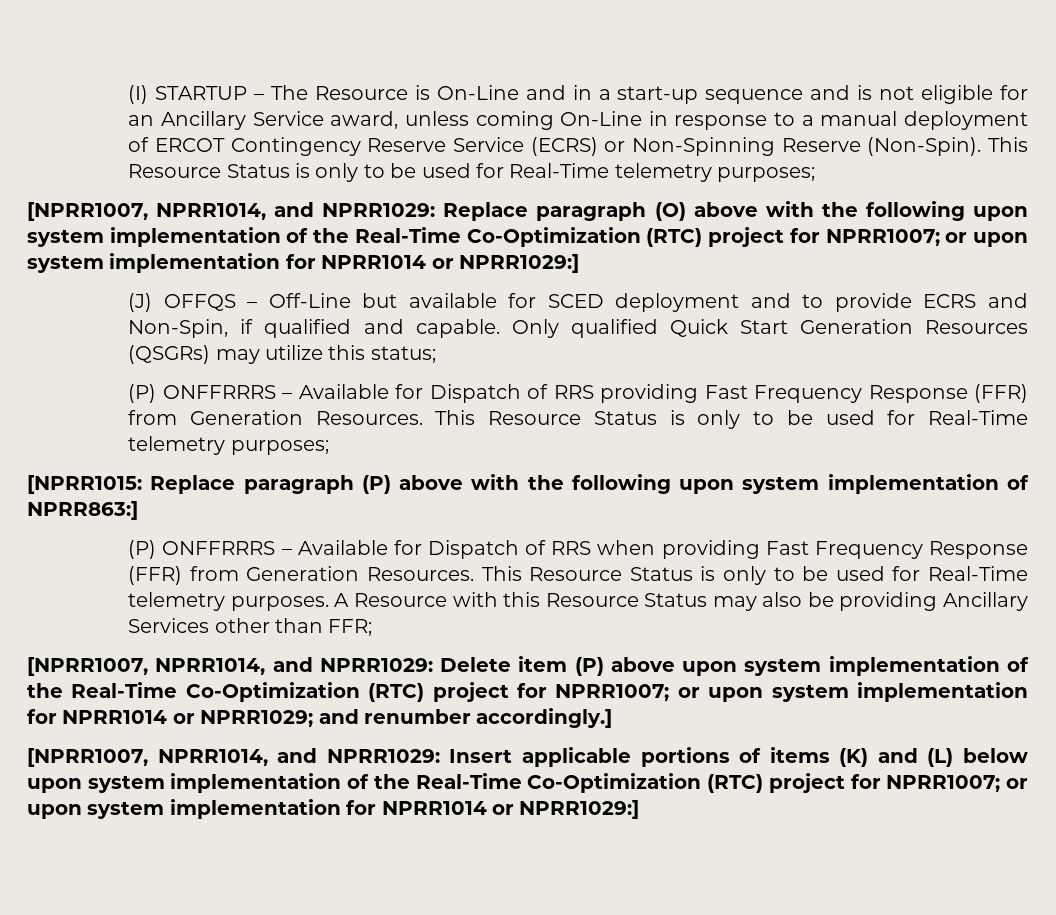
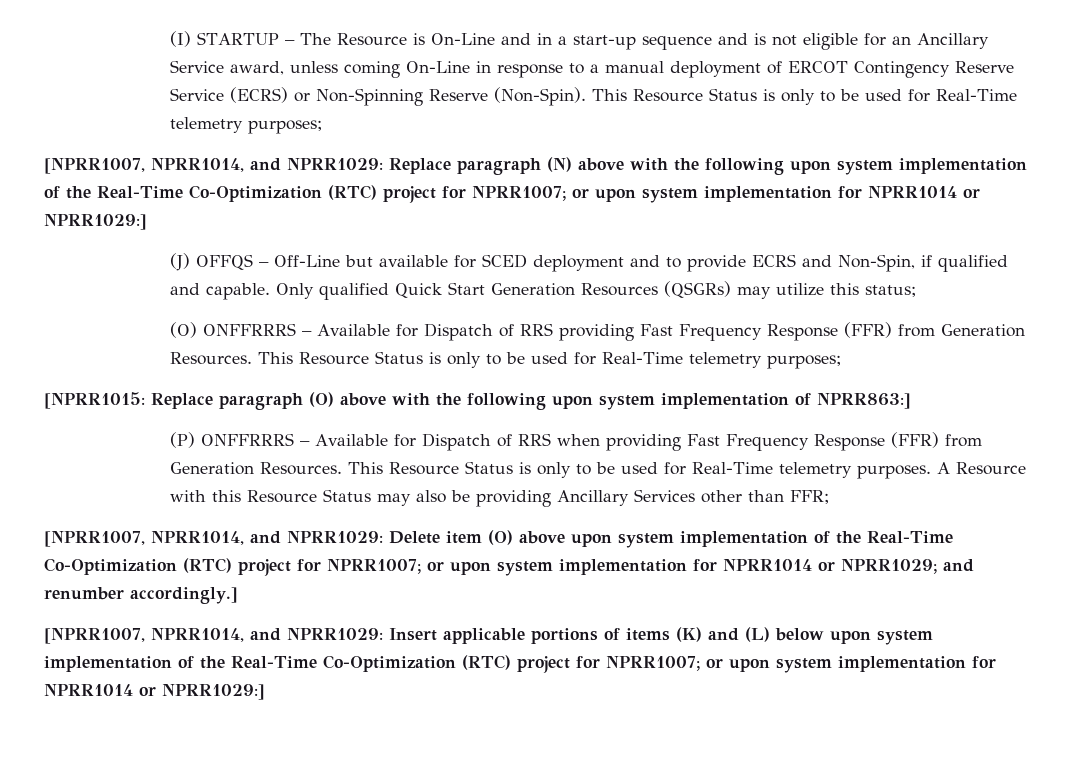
[654,202,686,221] (O) -> [547,157,572,172] (N)
[128,384,157,403] (P) -> [170,322,198,338] (O)
[361,475,391,494] (P) -> [309,392,334,407] (O)
[574,657,604,676] (P) -> [488,530,513,545] (O)

